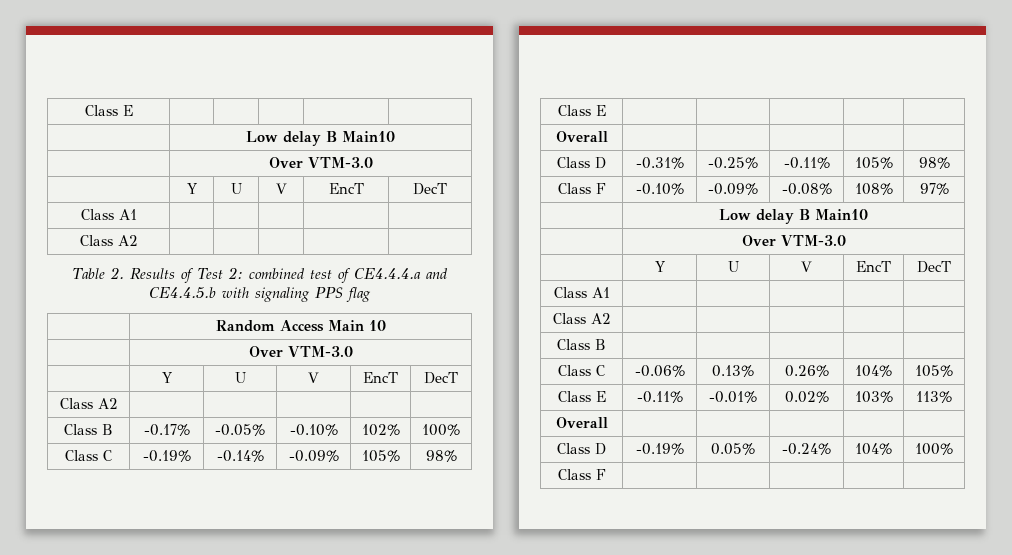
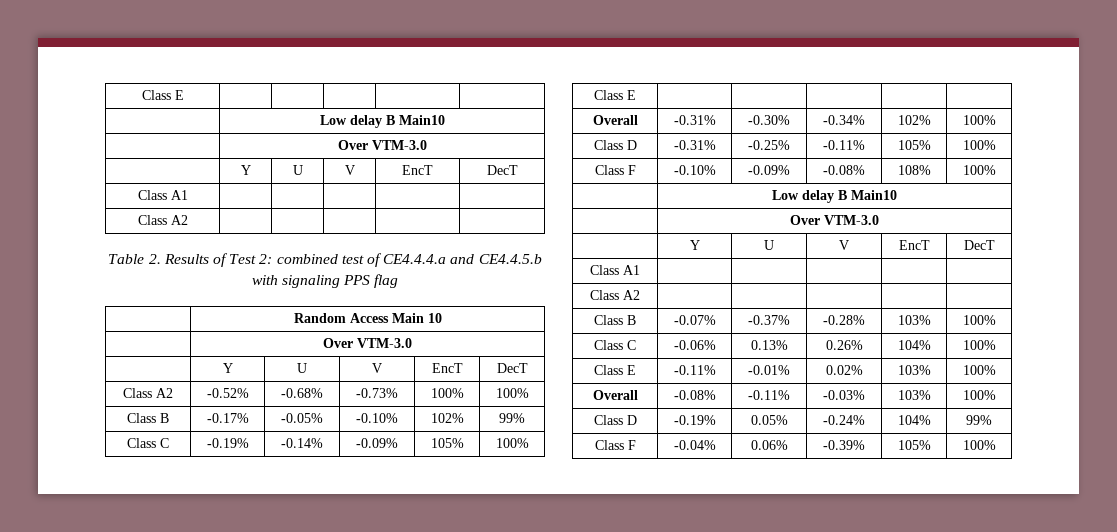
(118, 403) | | | | -> [206,388,249,398] [281,388,323,398] [356,388,398,398] [430,388,464,398] [495,388,529,398] -0.52% | -0.68% | -0.73% | 100% | 100%
[422,424,460,436] 100% -> [499,413,525,423] 99%
[425,450,457,462] 98% -> [495,438,529,448] 100%
(608, 136) | | | | -> [673,115,716,125] [748,115,790,125] [823,115,865,125] [897,115,931,125] [962,115,996,125] -0.31% | -0.30% | -0.34% | 102% | 100%
[918,157,950,169] 98% -> [962,140,996,150] 100%
[919,183,949,195] 97% -> [962,165,996,175] 100%
(606, 344) | | | | -> [673,315,716,325] [748,315,790,325] [823,315,865,325] [897,315,931,325] [962,315,996,325] -0.07% | -0.37% | -0.28% | 103% | 100%
[915,365,953,377] 105% -> [962,340,996,350] 100%
[916,391,952,403] [555,417,608,428] 113% // Overall | | | | | -> [962,365,996,375] [592,390,638,400] [673,390,716,400] [748,390,790,400] [823,390,865,400] [897,390,931,400] [962,390,996,400] 100% // Overall | -0.08% | -0.11% | -0.03% | 103% | 100%
[915,443,953,455] [557,469,606,480] 100% // Class F | | | | | -> [966,415,992,425] [594,440,636,450] [673,440,716,450] [750,440,788,450] [823,440,865,450] [897,440,931,450] [962,440,996,450] 99% // Class F | -0.04% | 0.06% | -0.39% | 105% | 100%

